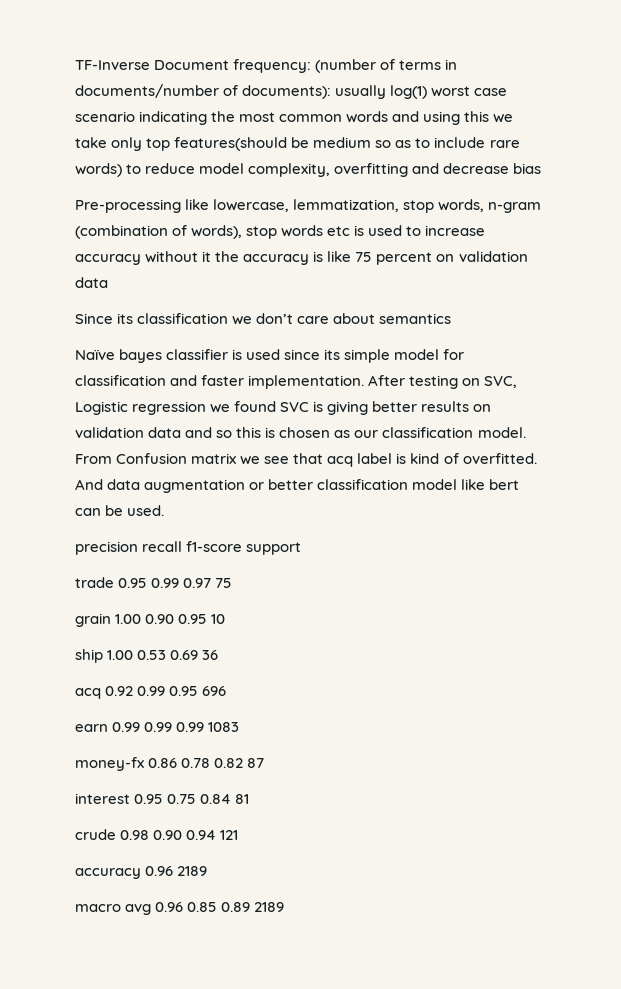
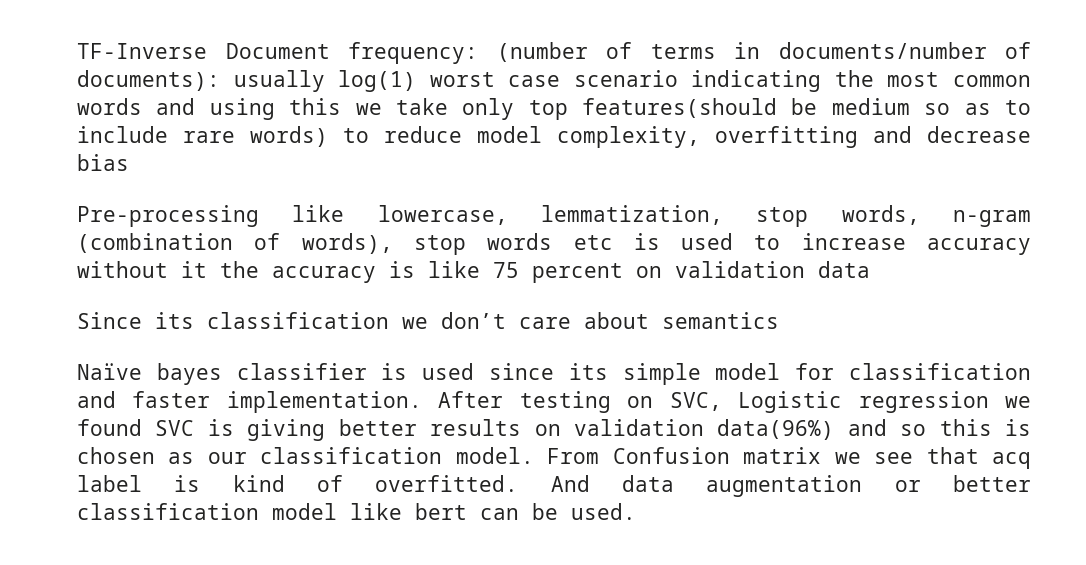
[148,427,182,438] data -> [717,419,835,440] data(96%)
[75,541,302,555] [75,577,233,588] [75,613,226,627] [75,649,219,663] [75,686,227,699] [75,722,240,732] [75,757,265,771] [75,793,250,804] [75,829,239,840] [75,866,208,879] [75,902,285,915] // precision recall f1-score support // trade 0.95 0.99 0.97 75 // grain 1.00 0.90 0.95 10 // ship 1.00 0.53 0.69 36 // acq 0.92 0.99 0.95 696 // earn 0.99 0.99 0.99 1083 // money-fx 0.86 0.78 0.82 87 // interest 0.95 0.75 0.84 81 // crude 0.98 0.90 0.94 121 // accuracy 0.96 2189 // macro avg 0.96 0.85 0.89 2189 -> (636, 511) none

